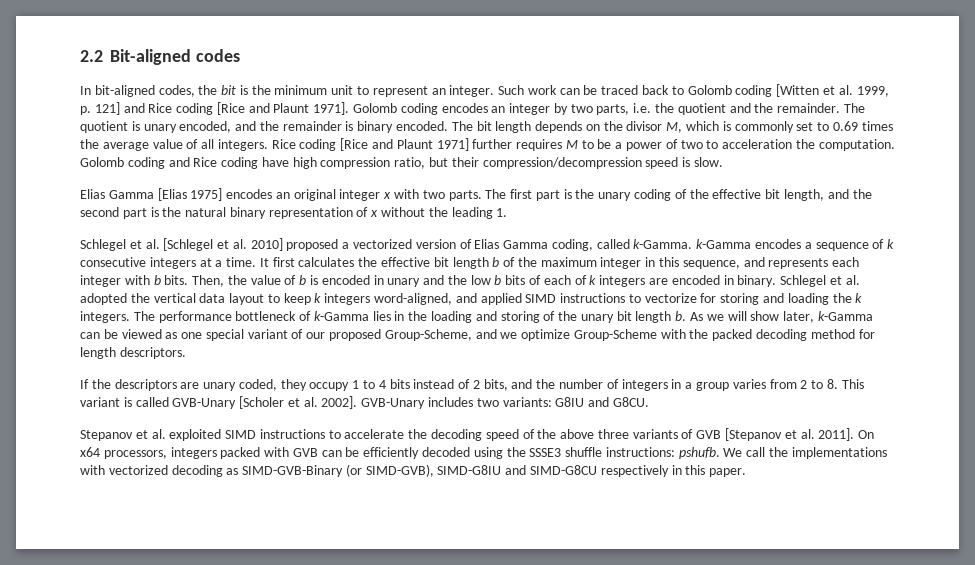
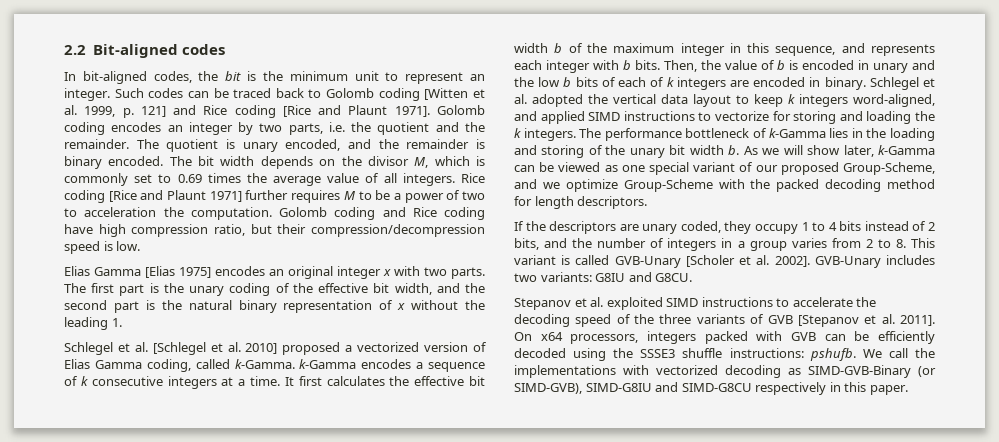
[527,85,557,95] work -> [148,88,184,98] codes
[495,121,532,133] length -> [220,156,255,166] width
[693,157,723,167] slow. -> [116,241,141,251] low.
[783,189,824,201] length, -> [394,283,432,295] width,
[452,257,489,269] length -> [514,43,548,53] width
[635,311,672,323] length -> [689,145,724,155] width
[560,429,595,439] above -> (655, 319) none

